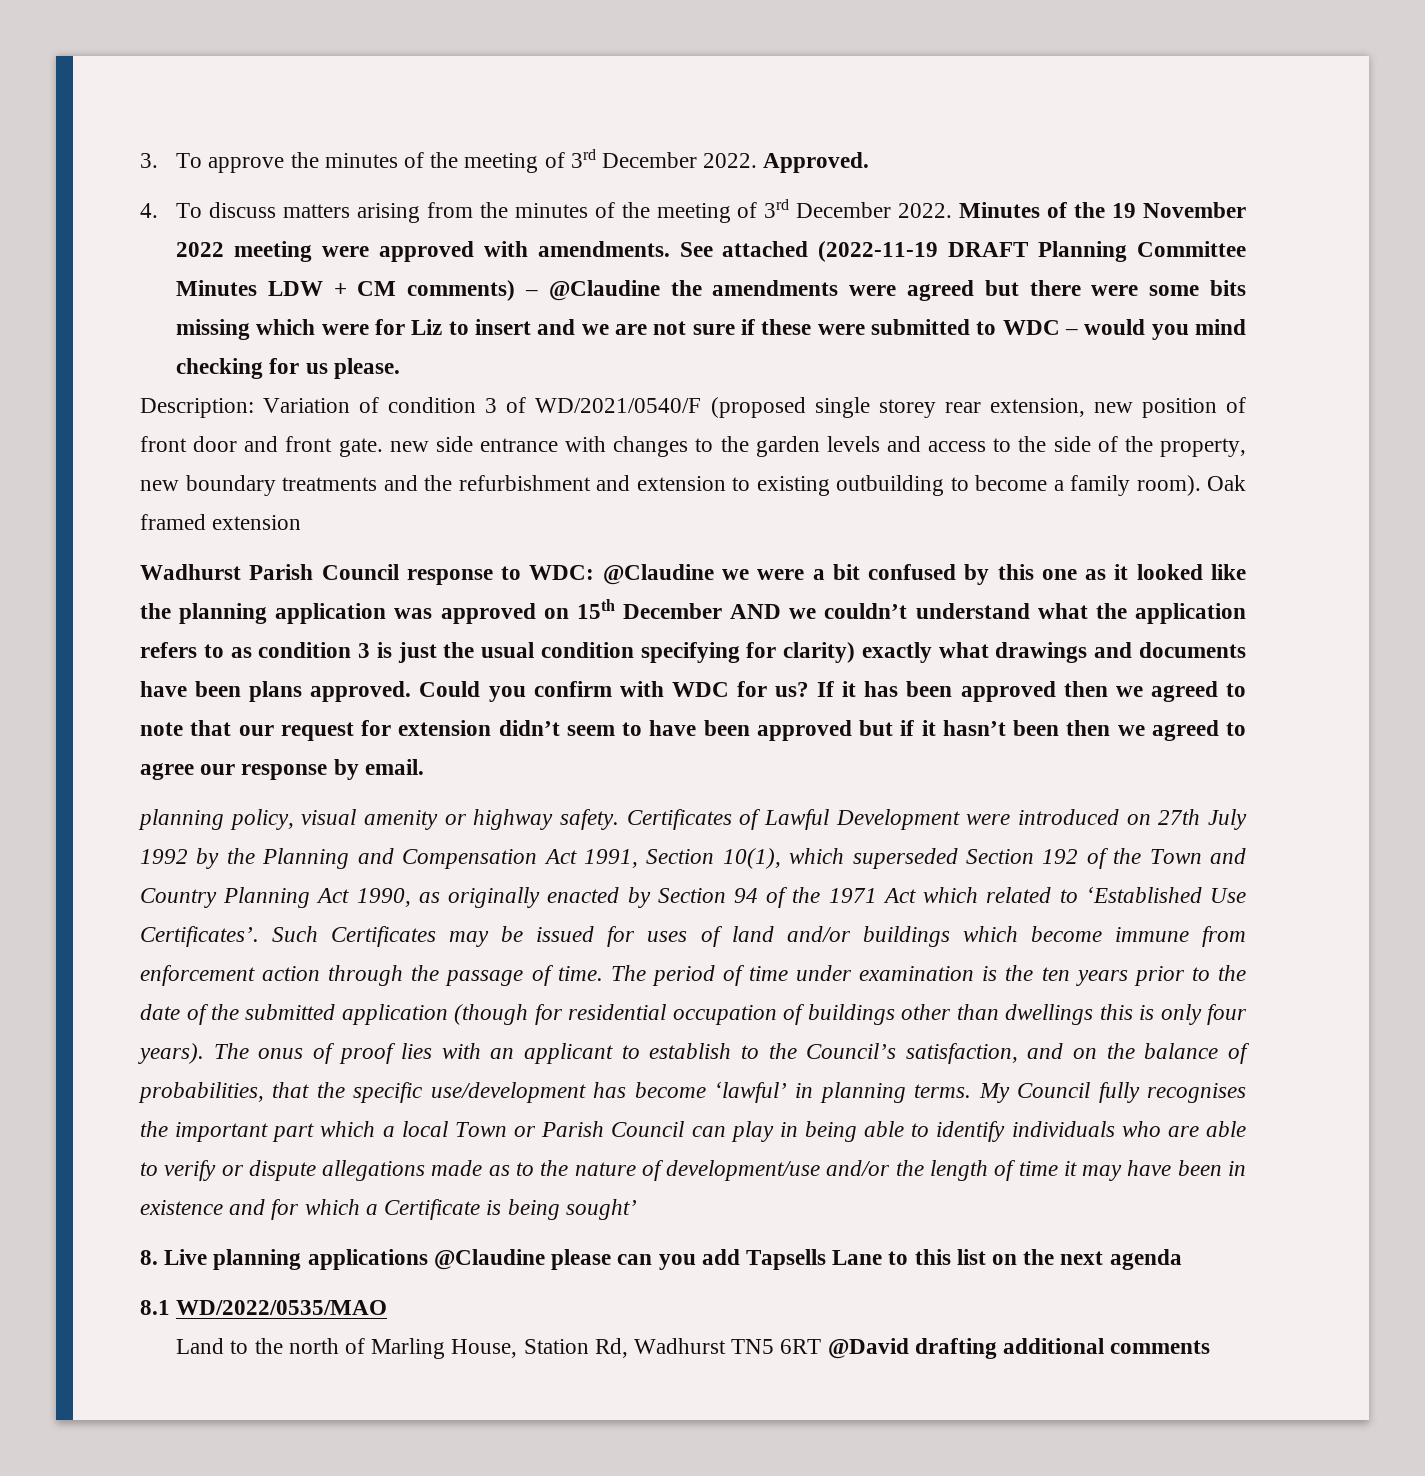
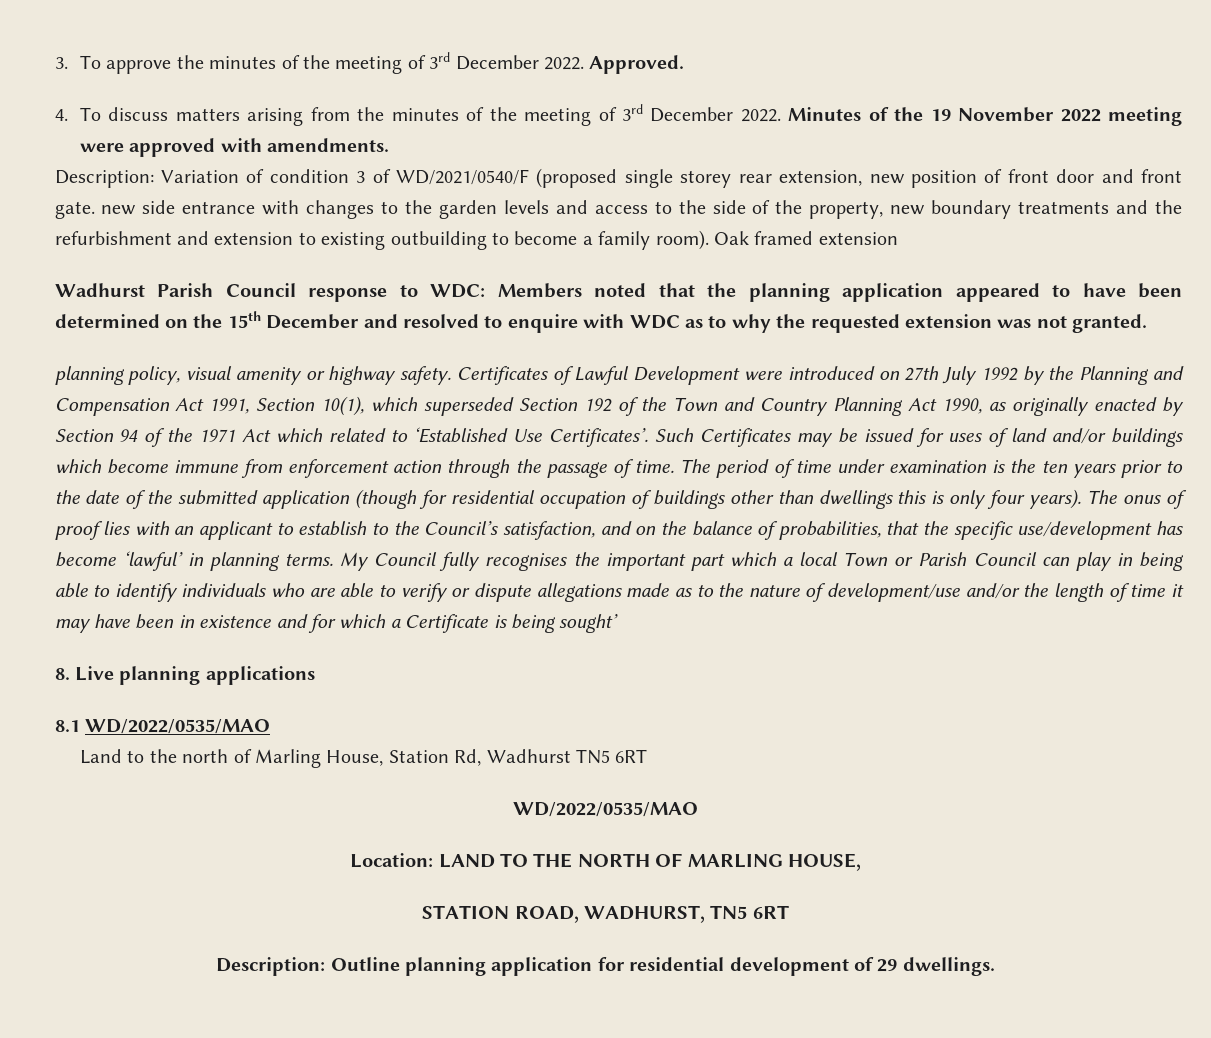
[679,241,1246,262] [176,280,1246,301] [176,319,1246,340] [176,358,400,379] See attached (2022-11-19 DRAFT Planning Committee Minutes LDW + CM comments) – @Claudine the amendments were agreed but there were some bits missing which were for Liz to insert and we are not sure if these were submitted to WDC – would you mind checking for us please. -> (390, 145) none
[602,564,1246,585] [140,599,1246,624] [140,642,1246,663] [140,681,1246,702] [140,720,1246,741] [140,759,424,780] @Claudine we were a bit confused by this one as it looked like the planning application was approved on 15th December AND we couldn’t understand what the application refers to as condition 3 is just the usual condition specifying for clarity) exactly what drawings and documents have been plans approved. Could you confirm with WDC for us? If it has been approved then we agreed to note that our request for extension didn’t seem to have been approved but if it hasn’t been then we agreed to agree our response by email. -> [497,283,1182,302] [54,311,1148,333] Members noted that the planning application appeared to have been determined on the 15th December and resolved to enquire with WDC as to why the requested extension was not granted.
[433,1249,1182,1270] @Claudine please can you add Tapsells Lane to this list on the next agenda -> (315, 675) none
[827,1338,1211,1359] @David drafting additional comments -> [513,802,698,817] [350,853,861,871] [422,905,789,923] [216,957,995,976] // WD/2022/0535/MAO // Location: LAND TO THE NORTH OF MARLING HOUSE, // STATION ROAD, WADHURST, TN5 6RT // Description: Outline planning application for residential development of 29 dwellings.

